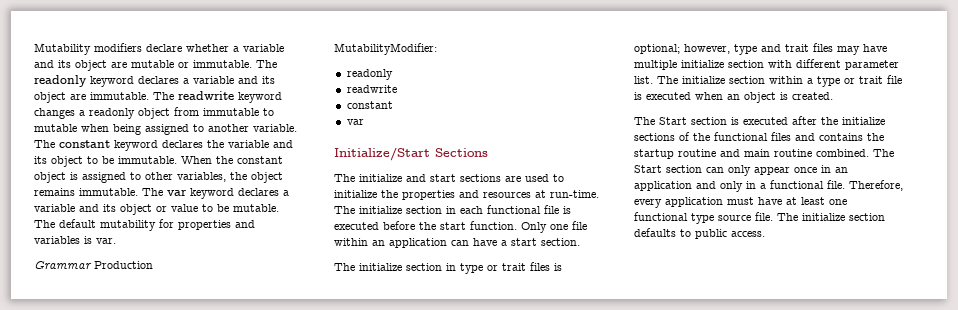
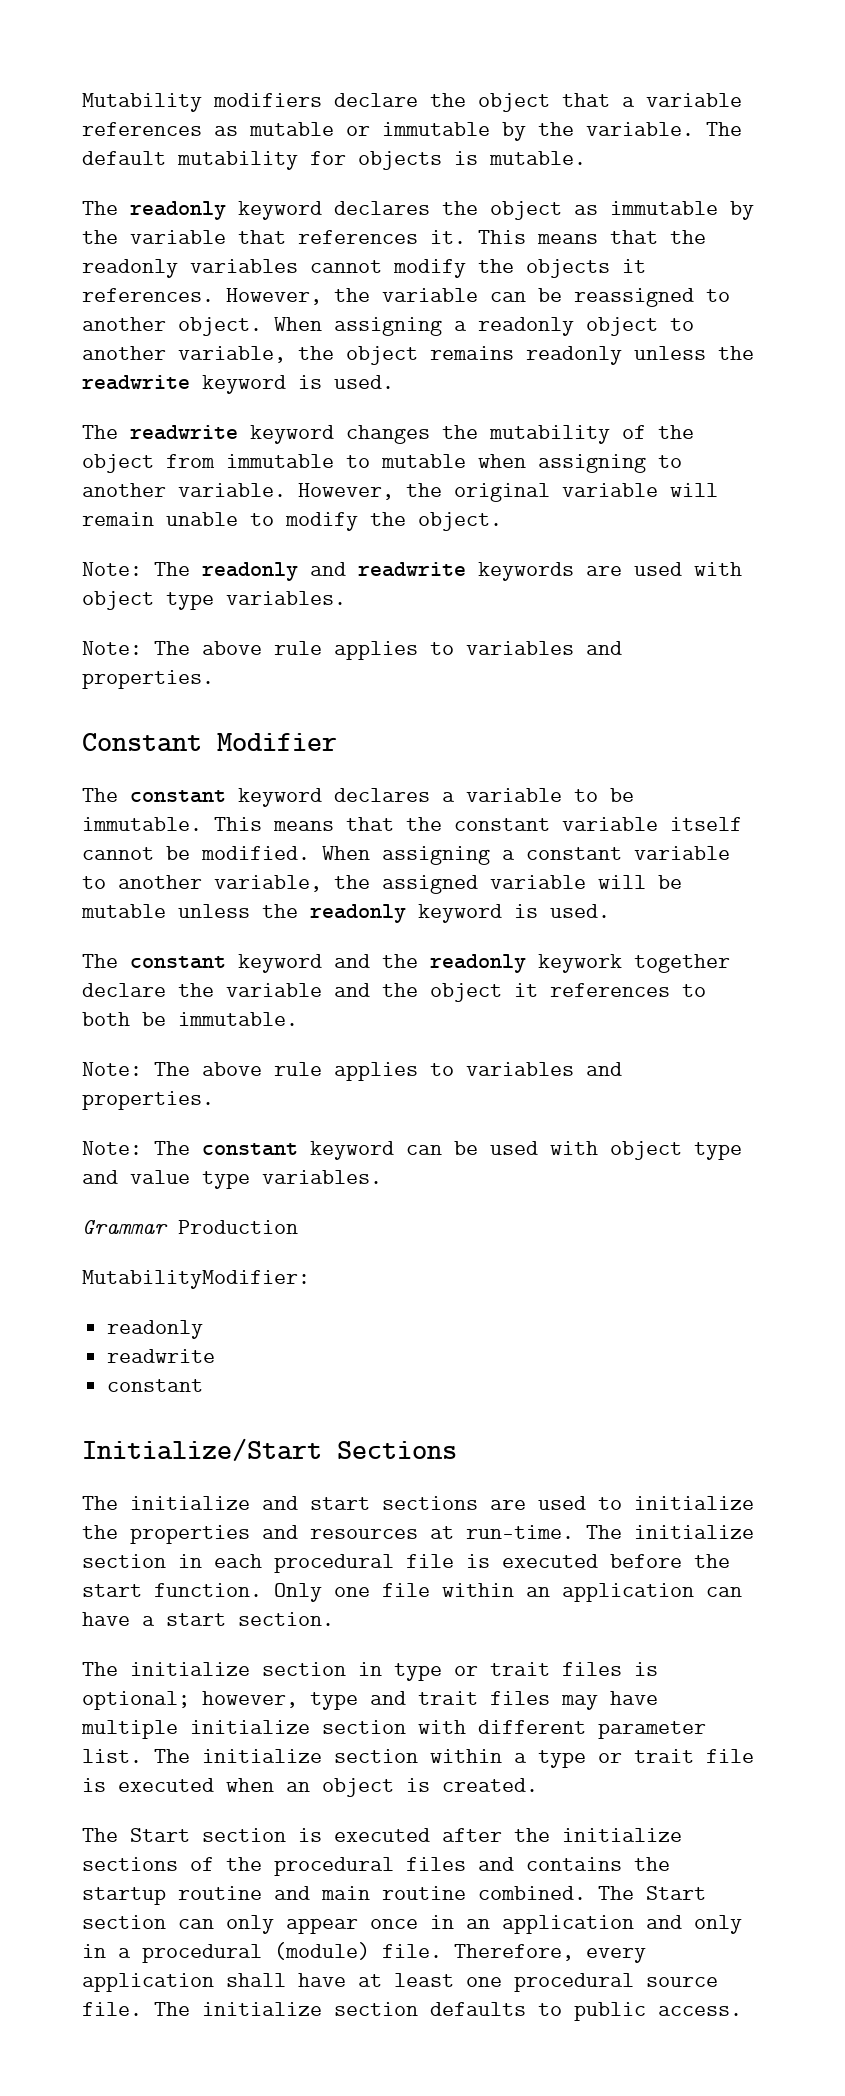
[186,44,284,52] [34,60,277,71] [34,75,275,87] [34,91,282,103] [34,108,135,119] whether a variable and its object are mutable or immutable. The readonly keyword declares a variable and its object are immutable. The readwrite keyword changes a readonly -> [430,93,742,112] [82,122,742,141] [82,151,586,170] [82,201,754,220] [82,230,706,244] [82,259,646,278] [82,288,730,307] [82,317,694,336] [82,346,754,365] [82,375,394,394] [82,425,694,444] the object that a variable references as mutable or immutable by the variable. The default mutability for objects is mutable. // The readonly keyword declares the object as immutable by the variable that references it. This means that the readonly variables cannot modify the objects it references. However, the variable can be reassigned to another object. When assigning a readonly object to another variable, the object remains readonly unless the readwrite keyword is used. // The readwrite keyword changes the mutability of the
[113,124,189,135] being assigned -> [538,454,646,473] assigning
[34,140,293,151] [34,156,283,167] [34,172,283,183] [34,188,289,199] [34,204,279,215] [34,219,255,231] [34,236,116,244] The constant keyword declares the variable and its object to be immutable. When the constant object is assigned to other variables, the object remains immutable. The var keyword declares a variable and its object or value to be mutable. The default mutability for properties and variables is var. -> [298,483,718,502] [82,512,502,531] [82,562,742,581] [82,591,346,610] [82,641,622,660] [82,670,214,689] [82,733,337,752] [82,788,634,807] [82,817,742,831] [82,846,730,865] [82,875,682,894] [81,904,610,923] [82,954,730,973] [82,983,706,1002] [82,1012,298,1026] [82,1062,622,1081] [82,1091,214,1110] [82,1141,742,1160] [82,1170,382,1189] However, the original variable will remain unable to modify the object. // Note: The readonly and readwrite keywords are used with object type variables. // Note: The above rule applies to variables and properties. // Constant Modifier // The constant keyword declares a variable to be immutable. This means that the constant variable itself cannot be modified. When assigning a constant variable to another variable, the assigned variable will be mutable unless the readonly keyword is used. // The constant keyword and the readonly keywork together declare the variable and the object it references to both be immutable. // Note: The above rule applies to variables and properties. // Note: The constant keyword can be used with object type and value type variables.
[346,119,364,125] // var -> (204, 1385) none
[487,205,541,214] functional -> [274,1554,394,1573] procedural
[714,132,768,141] functional -> [274,1857,394,1876] procedural
[770,180,824,189] functional -> [142,1942,370,1963] procedural (module)
[727,197,754,205] must -> [226,1973,286,1987] shall
[634,212,714,224] functional type -> [514,1973,634,1992] procedural

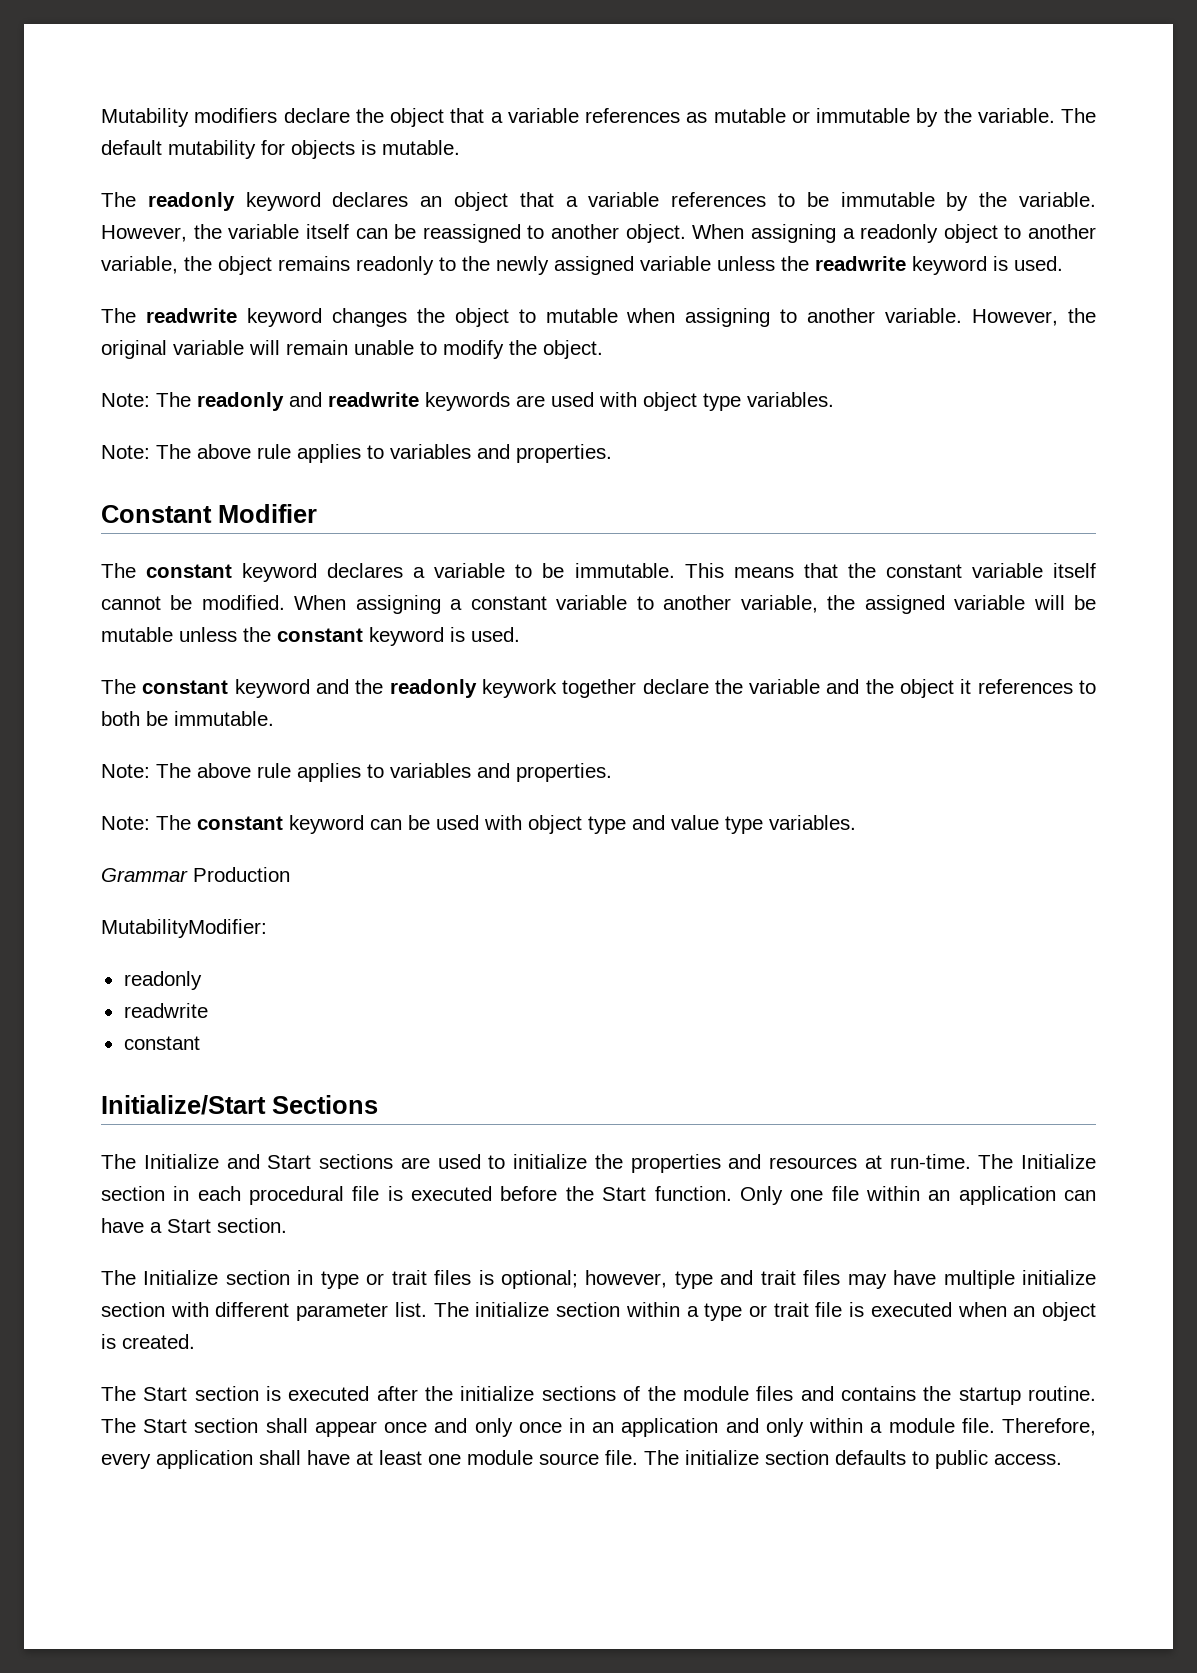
[442,201,754,220] [82,230,706,244] [82,259,646,278] [82,288,214,302] the object as immutable by the variable that references it. This means that the readonly variables cannot modify the objects it references. -> [420,192,1096,211] an object that a variable references to be immutable by the variable.
(478, 295) none -> [305,224,349,239] itself
(622, 355) none -> [439,256,711,275] to the newly assigned variable
[489,425,694,444] [82,454,334,473] mutability of the object from immutable -> [454,308,509,327] object
[310,904,406,923] readonly -> [277,628,363,642] constant
[130,1496,370,1510] initialize and start -> [143,1154,312,1169] Initialize and Start
[634,1525,754,1539] initialize -> [1021,1154,1096,1169] Initialize
[82,1584,142,1597] start -> [602,1187,647,1201] Start
[166,1613,226,1626] start -> [167,1219,211,1233] Start
[130,1662,250,1676] initialize -> [143,1270,219,1285] Initialize
[274,1857,394,1876] procedural -> [682,1386,749,1401] module
[178,1886,706,1900] [82,1915,358,1934] routine and main routine combined. The Start section can only appear -> [1028,1386,1097,1401] [101,1418,513,1437] routine. The Start section shall appear once and only
[82,1942,370,1963] in a procedural (module) -> [809,1418,955,1433] within a module
[514,1973,634,1992] procedural -> [467,1450,533,1465] module

